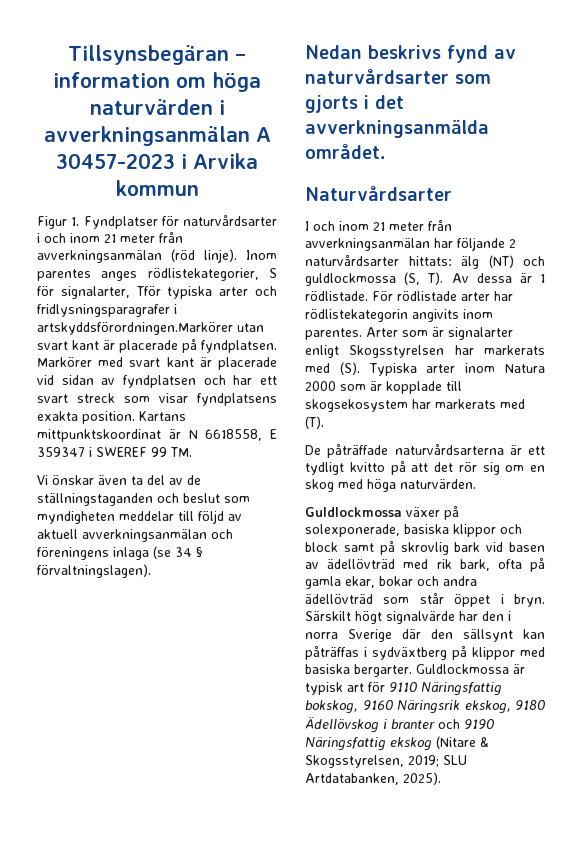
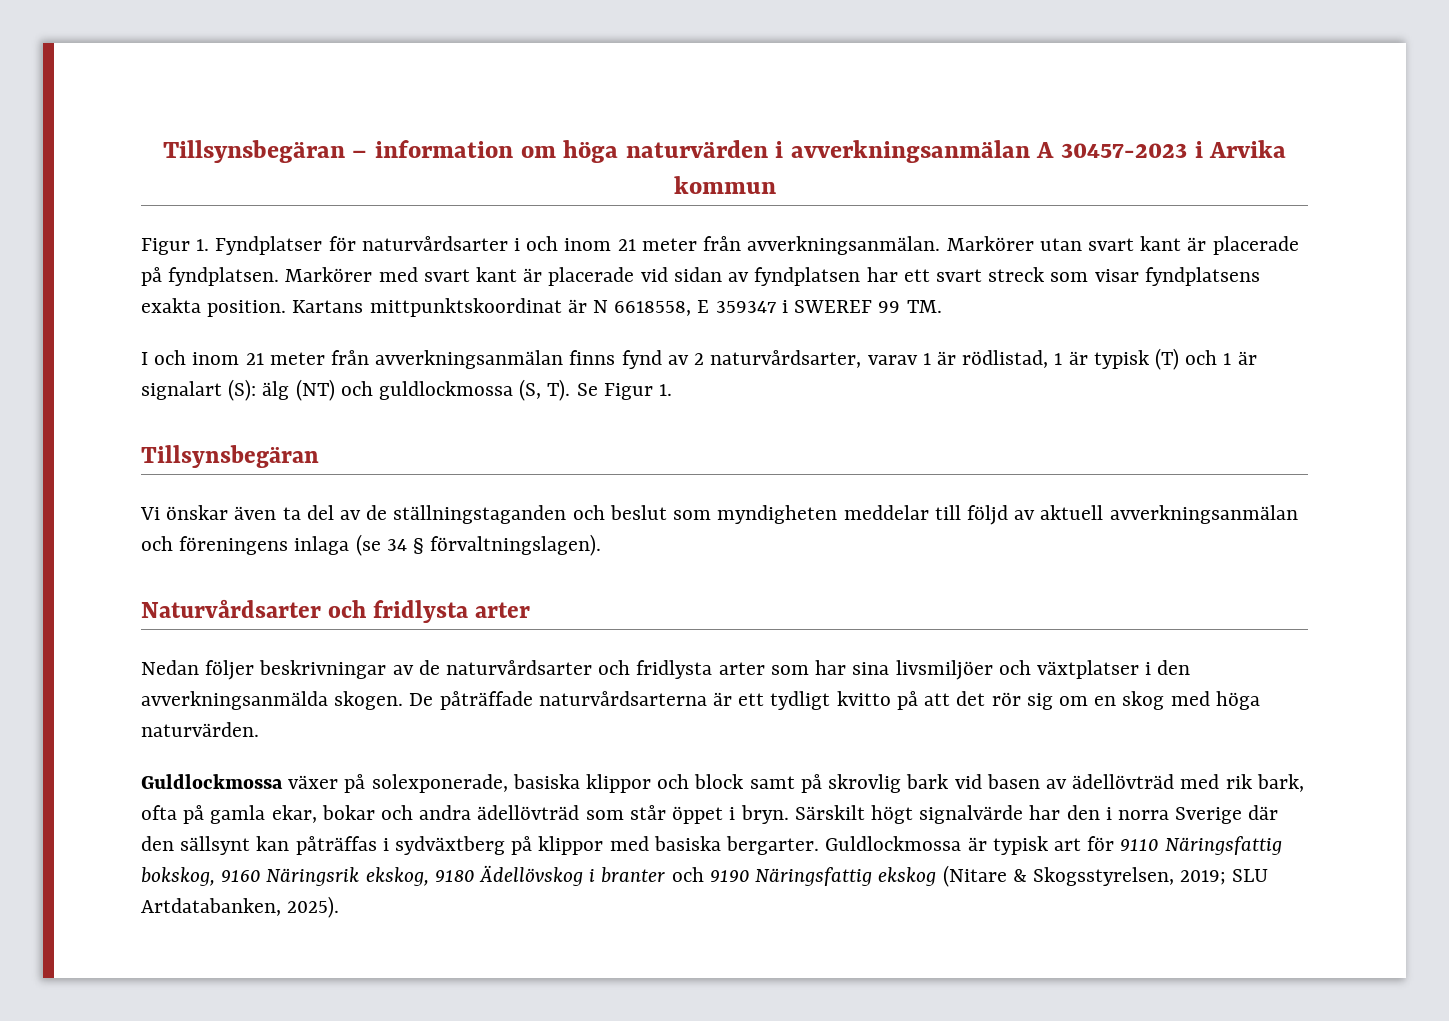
[37,249,277,263] [37,267,277,281] [37,285,277,299] [37,304,177,317] [37,321,233,335] avverkningsanmälan (röd linje). Inom parentes anges rödlistekategorier, S för signalarter, Tför typiska arter och fridlysningsparagrafer i artskyddsförordningen.Markörer -> [747,236,1034,255] avverkningsanmälan. Markörer
[203,375,226,385] och -> (861, 276) none
(192, 452) none -> [141,348,1257,370] [141,379,673,401] [141,445,319,468] // I och inom 21 meter från avverkningsanmälan finns fynd av 2 naturvårdsarter, varav 1 är rödlistad, 1 är typisk (T) och 1 är signalart (S): älg (NT) och guldlockmossa (S, T). Se Figur 1. // Tillsynsbegäran
[305,45,516,63] [305,69,491,84] [305,95,404,113] [305,120,489,138] [305,144,385,159] [305,186,452,201] [305,219,452,231] [305,237,516,251] [305,254,545,269] [305,272,545,286] [305,290,513,301] [305,308,493,322] [305,327,513,340] [305,345,545,358] [305,362,545,376] [305,381,462,394] [305,399,525,412] [305,416,324,429] Nedan beskrivs fynd av naturvårdsarter som gjorts i det avverkningsanmälda området. // Naturvårdsarter // I och inom 21 meter från avverkningsanmälan har följande 2 naturvårdsarter hittats: älg (NT) och guldlockmossa (S, T). Av dessa är 1 rödlistade. För rödlistade arter har rödlistekategorin angivits inom parentes. Arter som är signalarter enligt Skogsstyrelsen har markerats med (S). Typiska arter inom Natura 2000 som är kopplade till skogsekosystem har markerats med (T). // -> [141,599,531,623] [141,660,1191,680] [141,691,404,710] Naturvårdsarter och fridlysta arter // Nedan följer beskrivningar av de naturvårdsarter och fridlysta arter som har sina livsmiljöer och växtplatser i den avverkningsanmälda skogen.

